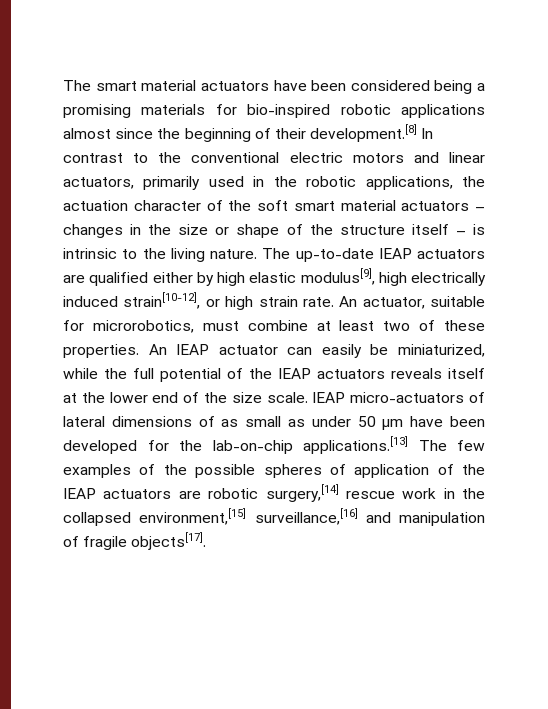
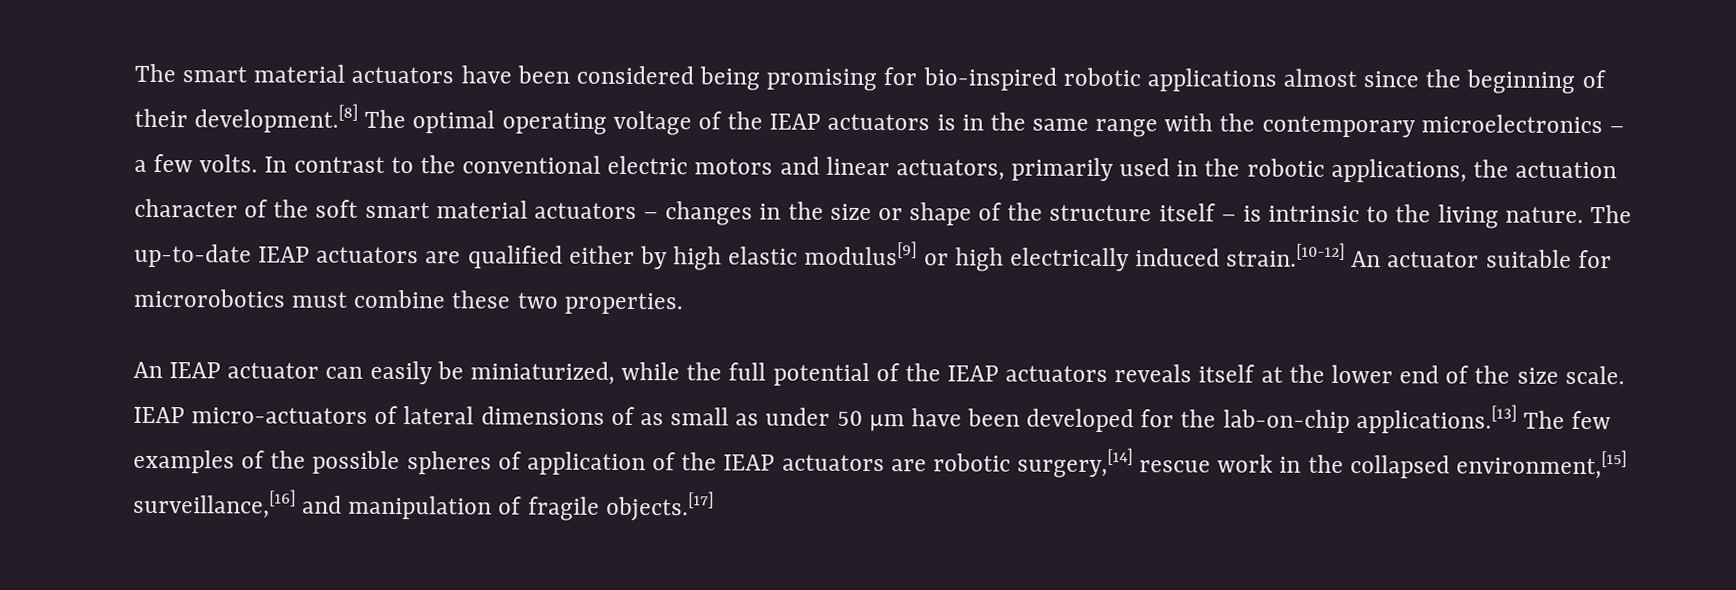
[477,83,485,91] [63,104,206,118] a promising materials -> [766,68,878,92] promising
(418, 133) none -> [364,109,1625,138] [134,154,259,173] The optimal operating voltage of the IEAP actuators is in the same range with the contemporary microelectronics – a few volts.
[300,268,375,285] modulus[9], -> [804,240,949,266] modulus[9] or
[123,292,425,310] strain[10-12], or high strain rate. An actuator, -> [1226,242,1480,268] strain.[10-12] An actuator
[92,320,194,333] microrobotics, -> [133,288,286,308] microrobotics
[316,320,485,331] at least two of these -> [451,290,559,309] these two
(139, 351) none -> (684, 303) //
[131,532,207,550] objects[17]. -> [605,490,714,522] objects.[17]

